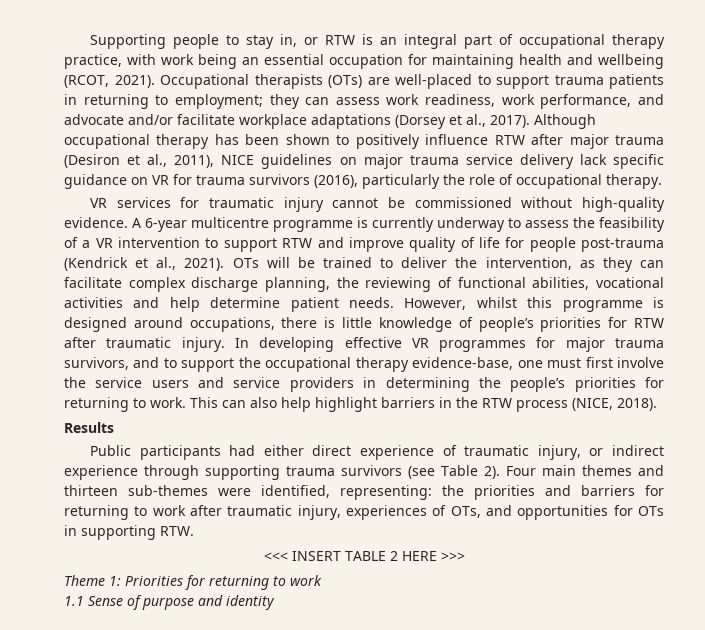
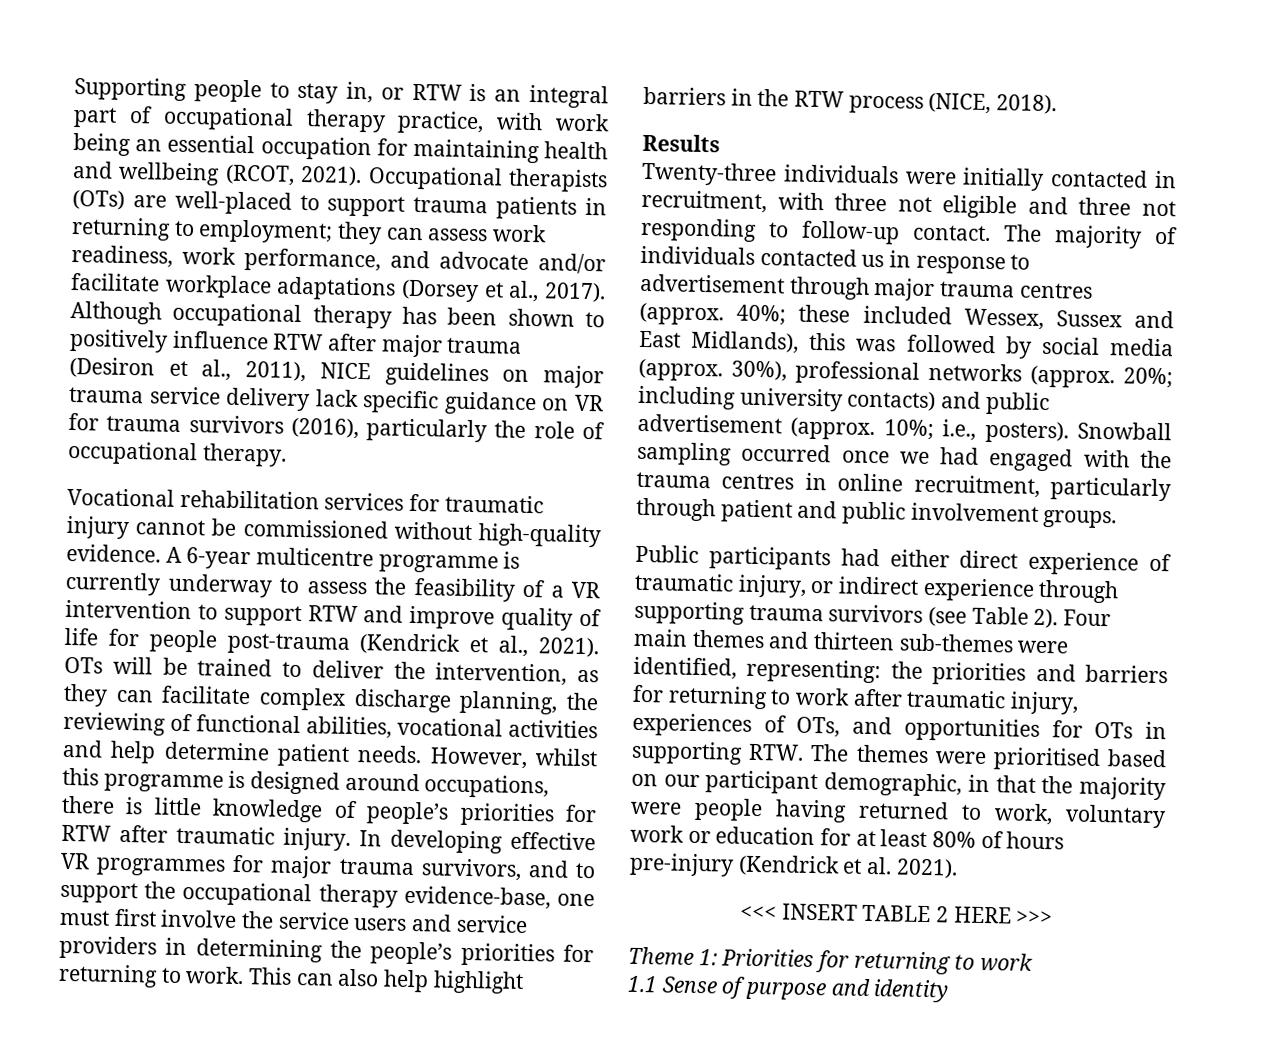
[89,198,107,208] VR -> [67,487,320,510] Vocational rehabilitation
(114, 427) none -> [641,161,1177,191] [641,189,1176,219] [640,217,1178,249] [640,245,1031,275] [640,273,1093,302] [639,302,1174,330] [639,330,1174,359] [638,358,1173,389] [638,385,1050,416] [637,413,1172,444] [637,441,1172,472] [636,471,1171,502] [636,497,1118,529] // Twenty-three individuals were initially contacted in recruitment, with three not eligible and three not responding to follow-up contact. The majority of individuals contacted us in response to advertisement through major trauma centres (approx. 40%; these included Wessex, Sussex and East Midlands), this was followed by social media (approx. 30%), professional networks (approx. 20%; including university contacts) and public advertisement (approx. 10%; i.e., posters). Snowball sampling occurred once we had engaged with the trauma centres in online recruitment, particularly through patient and public involvement groups.
(194, 531) none -> [810,743,1167,772] [631,770,1166,801] [630,797,1166,829] [630,824,1065,850] [629,852,958,879] The themes were prioritised based on our participant demographic, in that the majority were people having returned to work, voluntary work or education for at least 80% of hours pre-injury (Kendrick et al. 2021).

